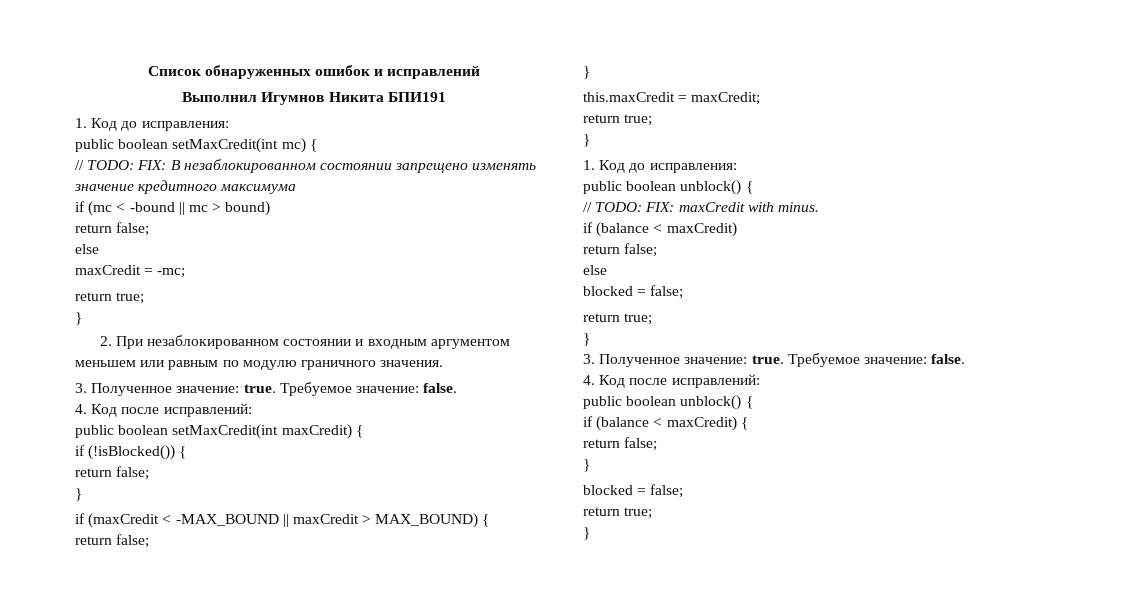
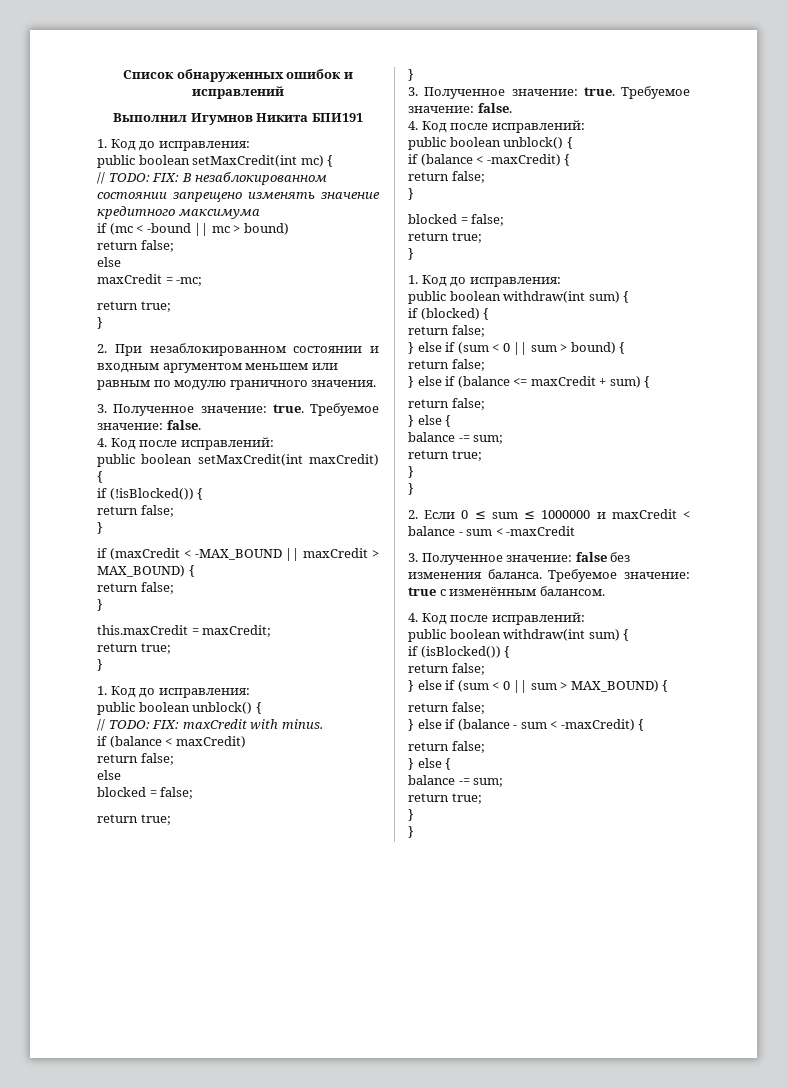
[666,416,737,431] maxCredit) -> [486,154,561,166] -maxCredit)
(590, 533) none -> [408,275,561,287] [408,291,630,304] [408,308,490,320] [408,325,485,337] [408,342,626,355] [408,359,485,371] [408,376,651,388] [408,398,485,410] [408,415,452,427] [408,432,504,444] [408,450,482,461] [408,466,414,478] [408,483,414,495] [408,509,690,519] [408,526,576,536] [408,552,631,565] [408,569,690,582] [408,586,605,596] [408,612,585,625] [408,629,630,642] [408,646,511,658] [408,663,485,675] [408,680,669,693] [408,702,485,714] [408,719,645,731] [408,741,485,753] [408,758,452,770] [408,775,504,787] [408,793,482,804] [408,809,414,821] [408,826,414,838] // 1. Код до исправления: // public boolean withdraw(int sum) { // if (blocked) { // return false; // } else if (sum < 0 || sum > bound) { // return false; // } else if (balance <= maxCredit + sum) { // return false; // } else { // balance -= sum; // return true; // } // } // 2. Если 0 ≤ sum ≤ 1000000 и maxCredit < balance - sum < -maxCredit // 3. Полученное значение: false без изменения баланса. Требуемое значение: true с изменённым балансом. // 4. Код после исправлений: // public boolean withdraw(int sum) { // if (isBlocked()) { // return false; // } else if (sum < 0 || sum > MAX_BOUND) { // return false; // } else if (balance - sum < -maxCredit) { // return false; // } else { // balance -= sum; // return true; // } // }

